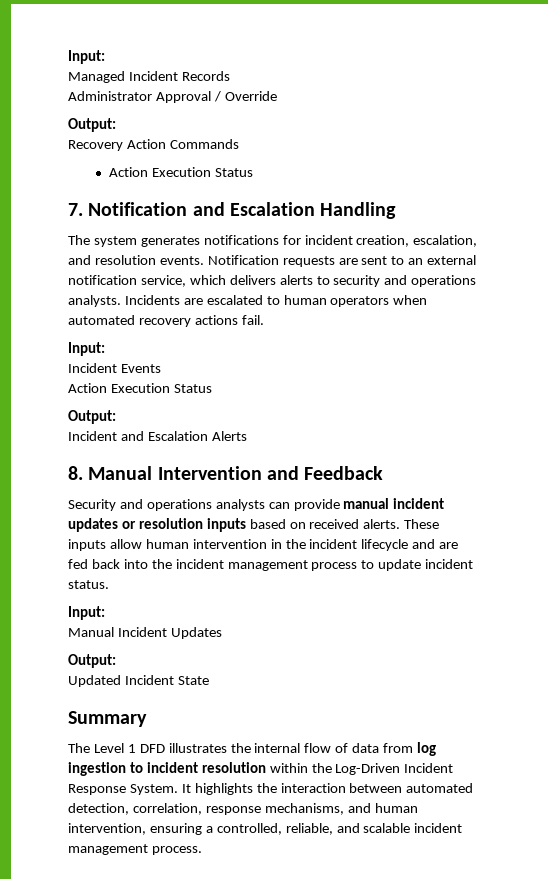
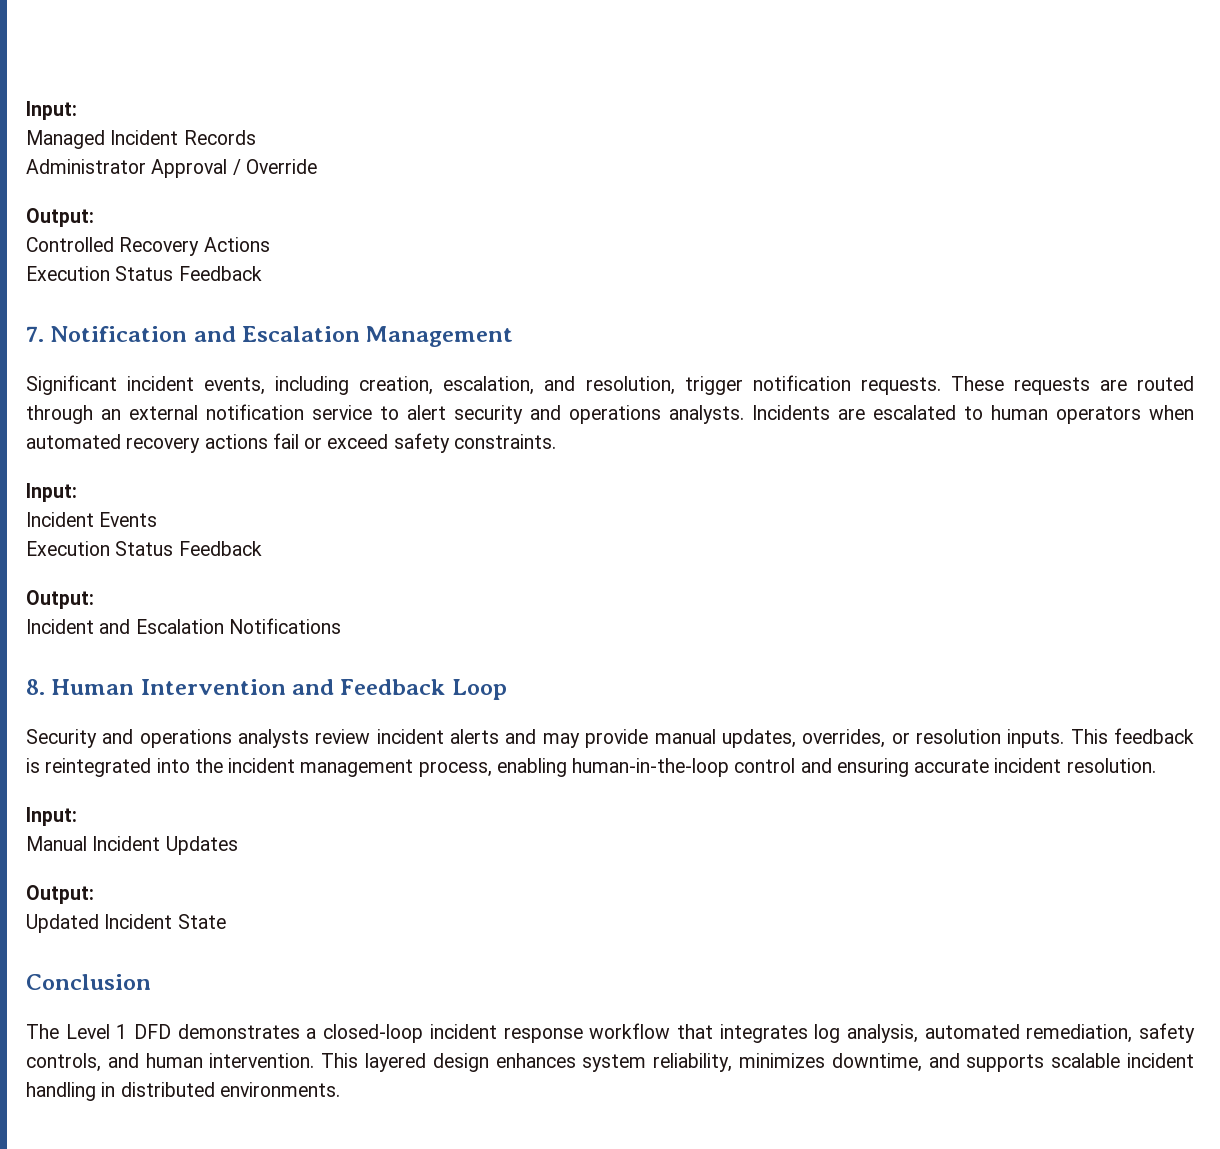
[68,139,239,151] [109,167,253,177] Recovery Action Commands // Action Execution Status -> [26,237,270,256] [26,266,262,281] Controlled Recovery Actions // Execution Status Feedback
[320,202,397,219] [68,235,478,247] [68,255,477,267] [68,275,330,287] Handling // The system generates notifications for incident creation, escalation, and resolution events. Notification requests are sent to an external notification service, which delivers alerts to -> [366,326,514,347] [26,375,1194,395] [26,404,446,424] Management // Significant incident events, including creation, escalation, and resolution, trigger notification requests. These requests are routed through an external notification service to alert
[241,315,264,325] fail. -> [272,433,556,453] fail or exceed safety constraints.
[68,383,212,393] Action Execution Status -> [26,541,262,556] Execution Status Feedback
[211,431,247,441] Alerts -> [228,618,341,634] Notifications
[88,466,153,480] Manual -> [51,679,135,695] Human
(384, 473) none -> [451,679,507,700] Loop
[268,498,445,511] [68,518,440,532] [68,539,459,551] [68,559,474,571] [68,580,109,589] can provide manual incident updates or resolution inputs based on received alerts. These inputs allow human intervention in the incident lifecycle and are fed back into the incident management process to update incident status. -> [315,728,1194,748] [26,758,1156,777] review incident alerts and may provide manual updates, overrides, or resolution inputs. This feedback is reintegrated into the incident management process, enabling human-in-the-loop control and ensuring accurate incident resolution.
[68,711,147,727] Summary -> [26,974,151,990] Conclusion
[168,742,437,756] [68,762,454,776] [68,783,474,795] [68,803,418,815] [68,823,463,835] [68,844,202,855] illustrates the internal flow of data from log ingestion to incident resolution within the Log-Driven Incident Response System. It highlights the interaction between automated detection, correlation, response mechanisms, and human intervention, ensuring a controlled, reliable, and scalable incident management process. -> [177,1023,1195,1043] [26,1053,1194,1072] [26,1082,340,1101] demonstrates a closed-loop incident response workflow that integrates log analysis, automated remediation, safety controls, and human intervention. This layered design enhances system reliability, minimizes downtime, and supports scalable incident handling in distributed environments.

